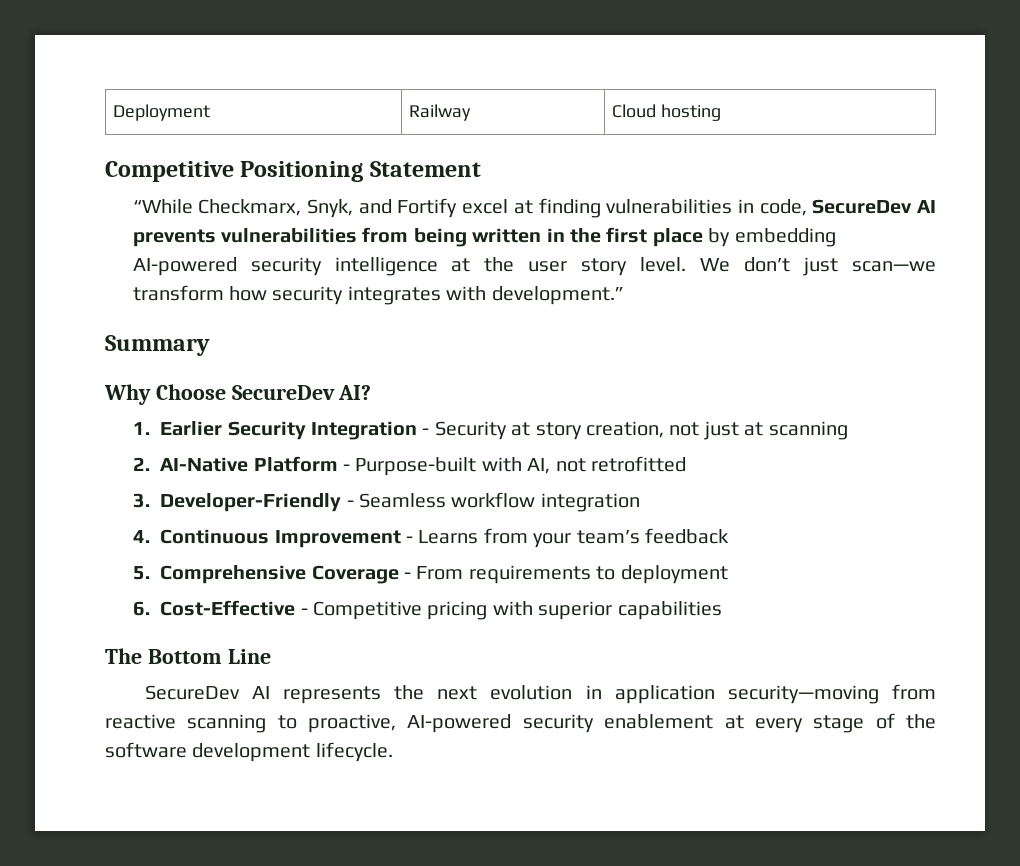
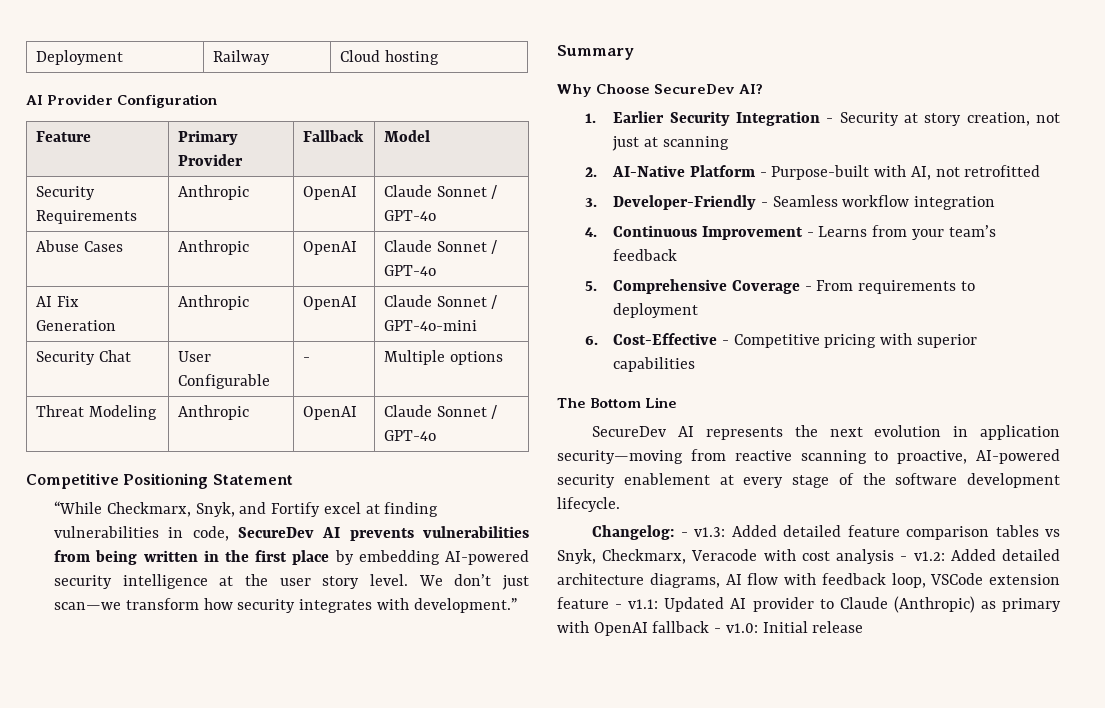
(721, 112) none -> [26,94,218,108] [35,131,91,142] [177,130,238,145] [177,154,243,166] [302,130,364,142] [383,130,430,142] [35,186,95,200] [35,210,137,224] [177,185,249,200] [302,186,357,200] [383,185,498,199] [383,210,436,221] [35,240,123,252] [177,240,249,255] [302,241,357,255] [383,240,498,254] [383,265,436,276] [35,296,79,307] [35,320,116,331] [177,295,249,310] [302,296,357,310] [383,295,498,309] [383,320,477,331] [35,350,131,365] [177,351,211,362] [177,374,270,389] [302,357,310,362] [383,350,503,365] [35,405,157,420] [177,405,249,420] [302,406,357,420] [383,405,498,419] [383,430,436,441] // AI Provider Configuration // Feature | Primary Provider | Fallback | Model // Security Requirements | Anthropic | OpenAI | Claude Sonnet / GPT-4o // Abuse Cases | Anthropic | OpenAI | Claude Sonnet / GPT-4o // AI Fix Generation | Anthropic | OpenAI | Claude Sonnet / GPT-4o-mini // Security Chat | User Configurable | - | Multiple options // Threat Modeling | Anthropic | OpenAI | Claude Sonnet / GPT-4o
(393, 752) none -> [592,525,1060,540] [557,549,1060,564] [557,573,1060,588] [557,596,1061,613] [557,621,864,636] // Changelog: - v1.3: Added detailed feature comparison tables vs Snyk, Checkmarx, Veracode with cost analysis - v1.2: Added detailed architecture diagrams, AI flow with feedback loop, VSCode extension feature - v1.1: Updated AI provider to Claude (Anthropic) as primary with OpenAI fallback - v1.0: Initial release

